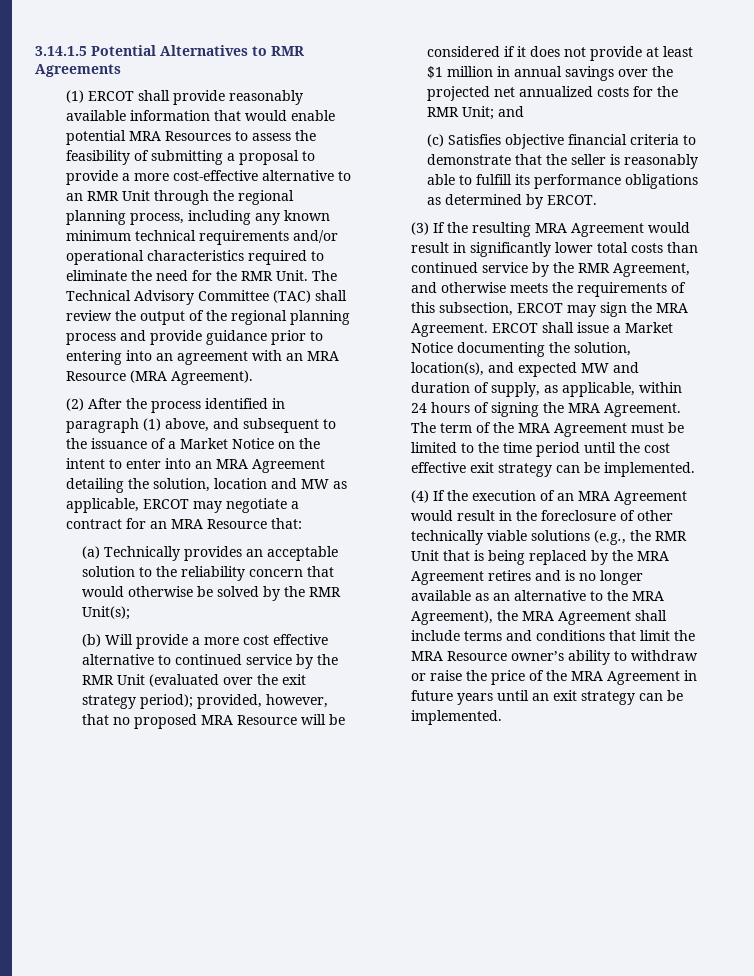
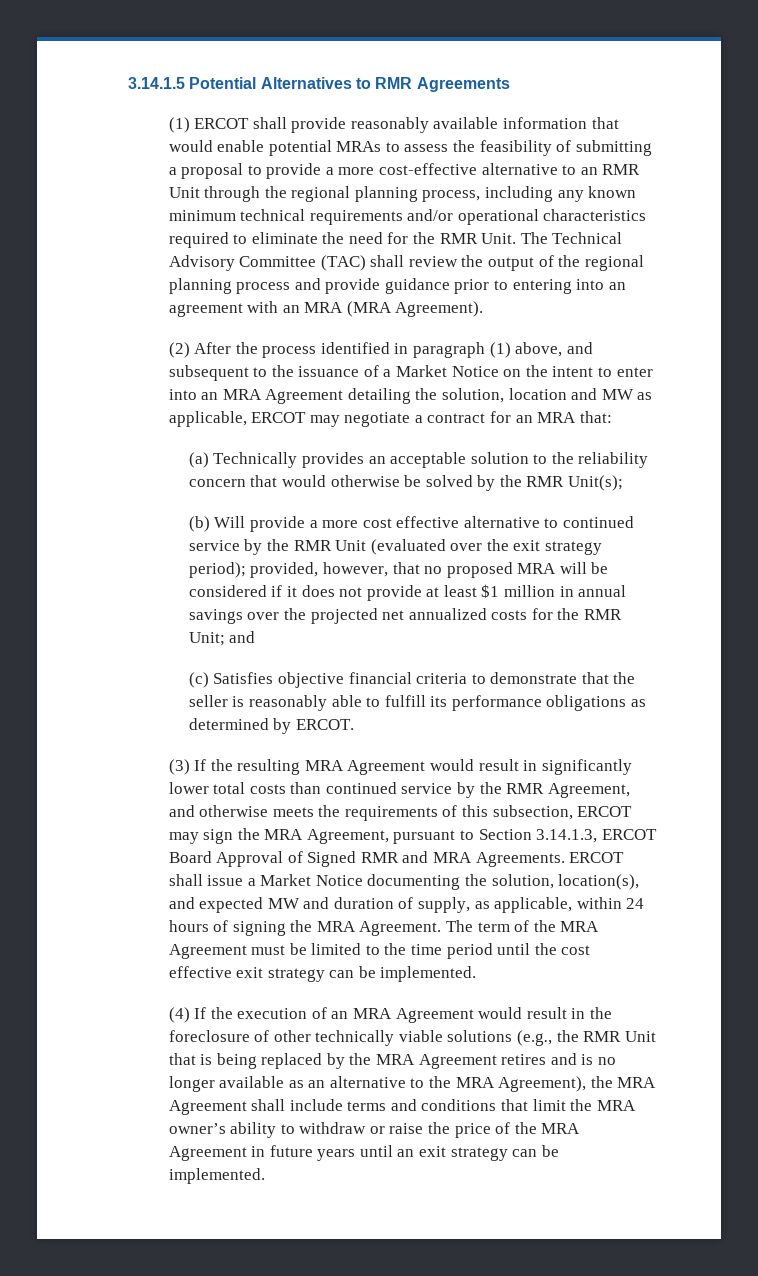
[129,131,232,141] MRA Resources -> [336,141,382,152] MRAs
[66,371,127,381] Resource -> (344, 307) none
[207,519,268,529] Resource -> (577, 417) none
[236,715,297,725] Resource -> (557, 568) none
[411,323,489,337] Agreement. -> [306,829,657,844] [168,851,565,867] Agreement, pursuant to Section 3.14.1.3, ERCOT Board Approval of Signed RMR and MRA Agreements.
[447,651,508,661] Resource -> (636, 1105) none

